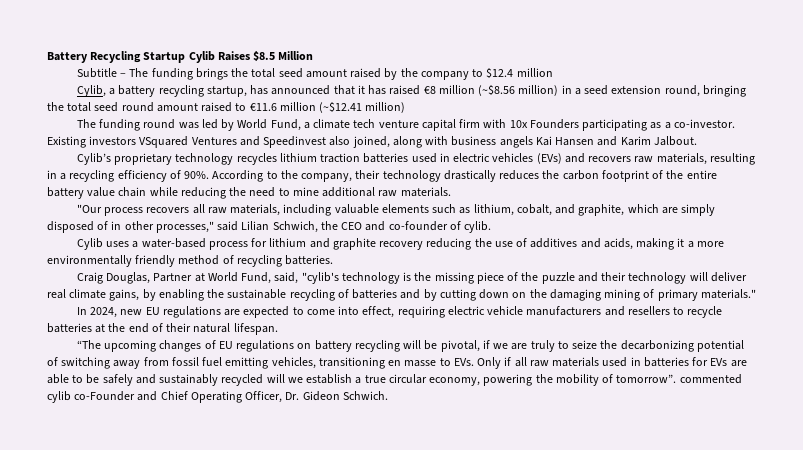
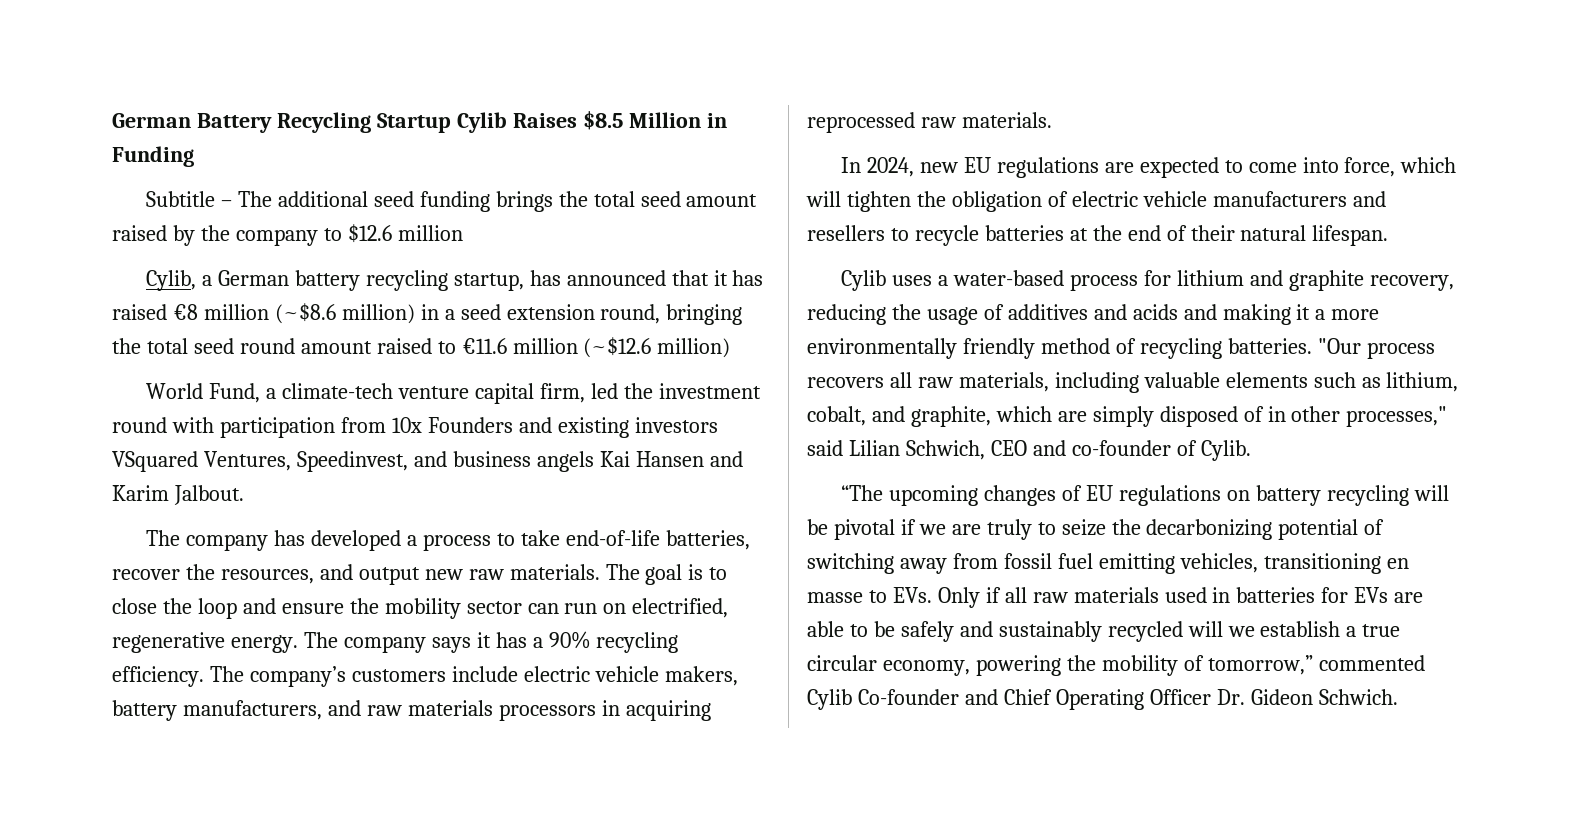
(47, 57) none -> [112,113,191,128] German
(314, 55) none -> [706,113,727,128] [112,146,194,167] in Funding
(149, 72) none -> [277,191,414,207] additional seed
[486,68,514,78] $12.4 -> [347,224,392,243] $12.6
(116, 91) none -> [217,270,289,286] German
[478,85,516,96] (~$8.56 -> [274,303,336,324] (~$8.6
[319,102,363,113] (~$12.41 -> [583,337,652,358] (~$12.6
[76,119,735,131] [47,136,449,148] The funding round was led by World Fund, a climate tech venture capital firm with 10x Founders participating as a co-investor. Existing investors VSquared Ventures and Speedinvest also joined, along with -> [146,383,761,404] [112,417,718,438] [112,451,447,472] World Fund, a climate-tech venture capital firm, led the investment round with participation from 10x Founders and existing investors VSquared Ventures, Speedinvest, and
[76,153,755,165] [47,170,717,182] [47,187,451,199] Cylib’s proprietary technology recycles lithium traction batteries used in electric vehicles (EVs) and recovers raw materials, resulting in a recycling efficiency of 90%. According to the company, their technology drastically reduces the carbon footprint of the entire battery value chain while reducing the need to mine additional raw materials. // -> [146,530,750,551] [112,564,728,585] [112,598,729,619] [112,631,679,653] [112,666,738,687] [112,700,711,721] [807,112,1052,133] [841,157,1457,178] [806,191,1386,212] [807,225,1389,246] [841,270,1454,291] [807,304,1380,325] [807,338,1312,359] The company has developed a process to take end-of-life batteries, recover the resources, and output new raw materials. The goal is to close the loop and ensure the mobility sector can run on electrified, regenerative energy. The company says it has a 90% recycling efficiency. The company’s customers include electric vehicle makers, battery manufacturers, and raw materials processors in acquiring reprocessed raw materials. // In 2024, new EU regulations are expected to come into force, which will tighten the obligation of electric vehicle manufacturers and resellers to recycle batteries at the end of their natural lifespan. // Cylib uses a water-based process for lithium and graphite recovery, reducing the usage of additives and acids and making it a more environmentally friendly method of recycling batteries.
[320,221,338,230] the -> (985, 450) none
[464,221,492,233] [76,238,724,250] [47,255,334,267] [76,272,747,284] [47,289,756,301] [76,306,723,318] [47,323,278,335] cylib. // Cylib uses a water-based process for lithium and graphite recovery reducing the use of additives and acids, making it a more environmentally friendly method of recycling batteries. // Craig Douglas, Partner at World Fund, said, "cylib's technology is the missing piece of the puzzle and their technology will deliver real climate gains, by enabling the sustainable recycling of batteries and by cutting down on the damaging mining of primary materials." // In 2024, new EU regulations are expected to come into effect, requiring electric vehicle manufacturers and resellers to recycle batteries at the end of their natural lifespan. -> [1200,440,1251,461] Cylib.
[440,340,480,352] pivotal, -> [833,519,895,540] pivotal
[616,374,742,384] [47,391,136,403] tomorrow”. commented cylib co-Founder -> [1207,655,1425,675] [807,689,959,710] tomorrow,” commented Cylib Co-founder
[245,391,283,403] Officer, -> [1149,689,1211,705] Officer

